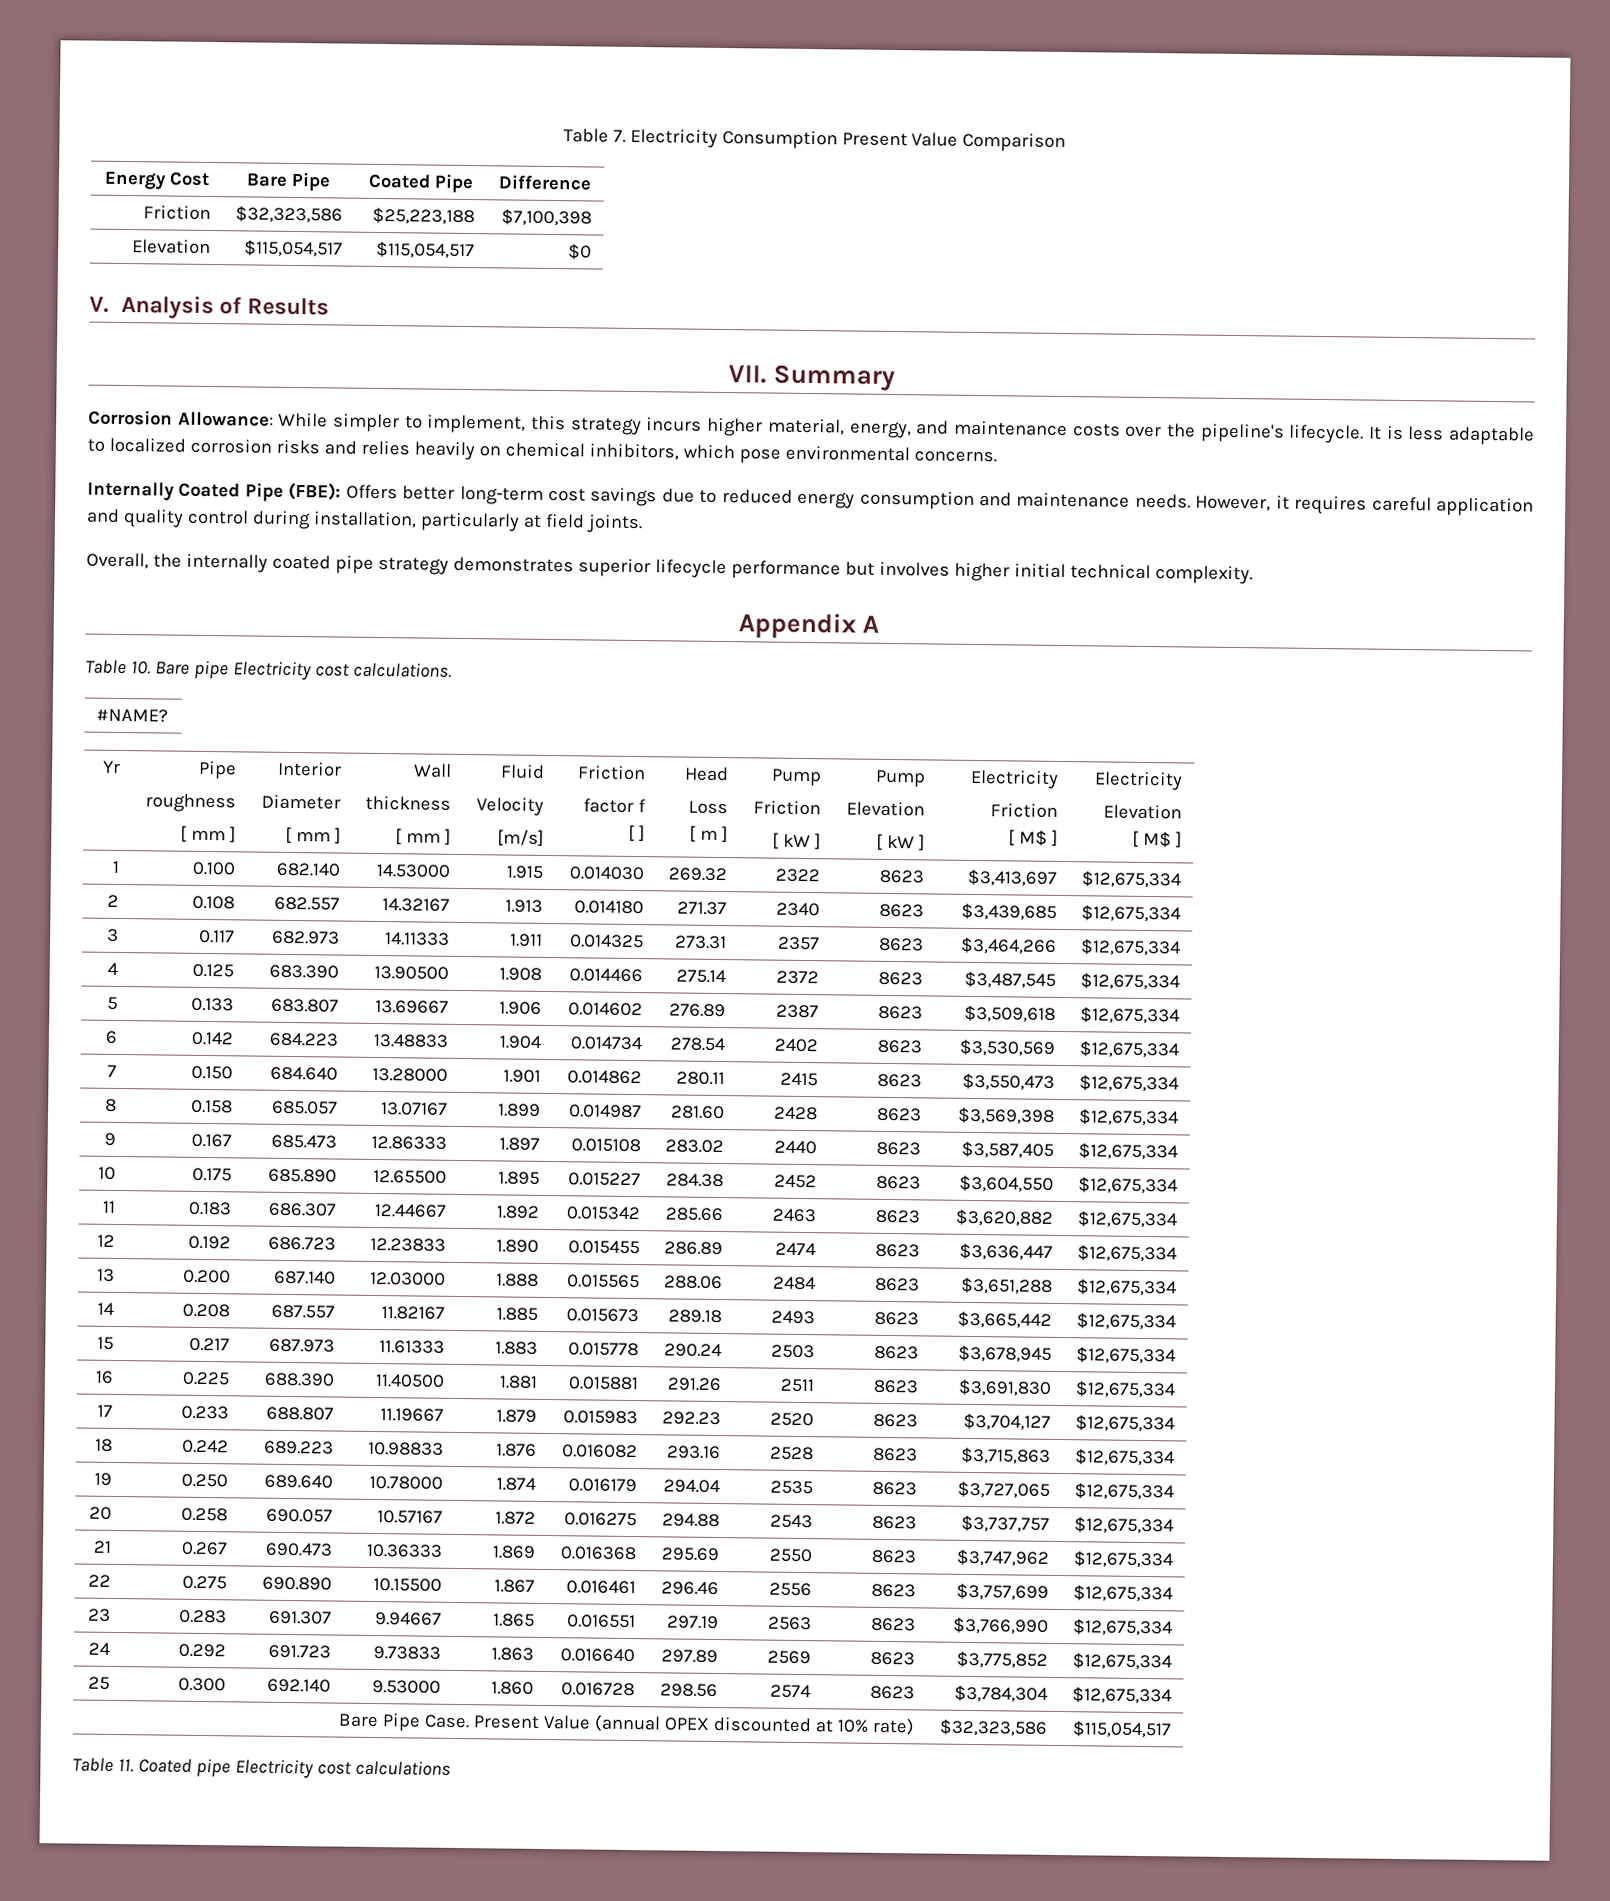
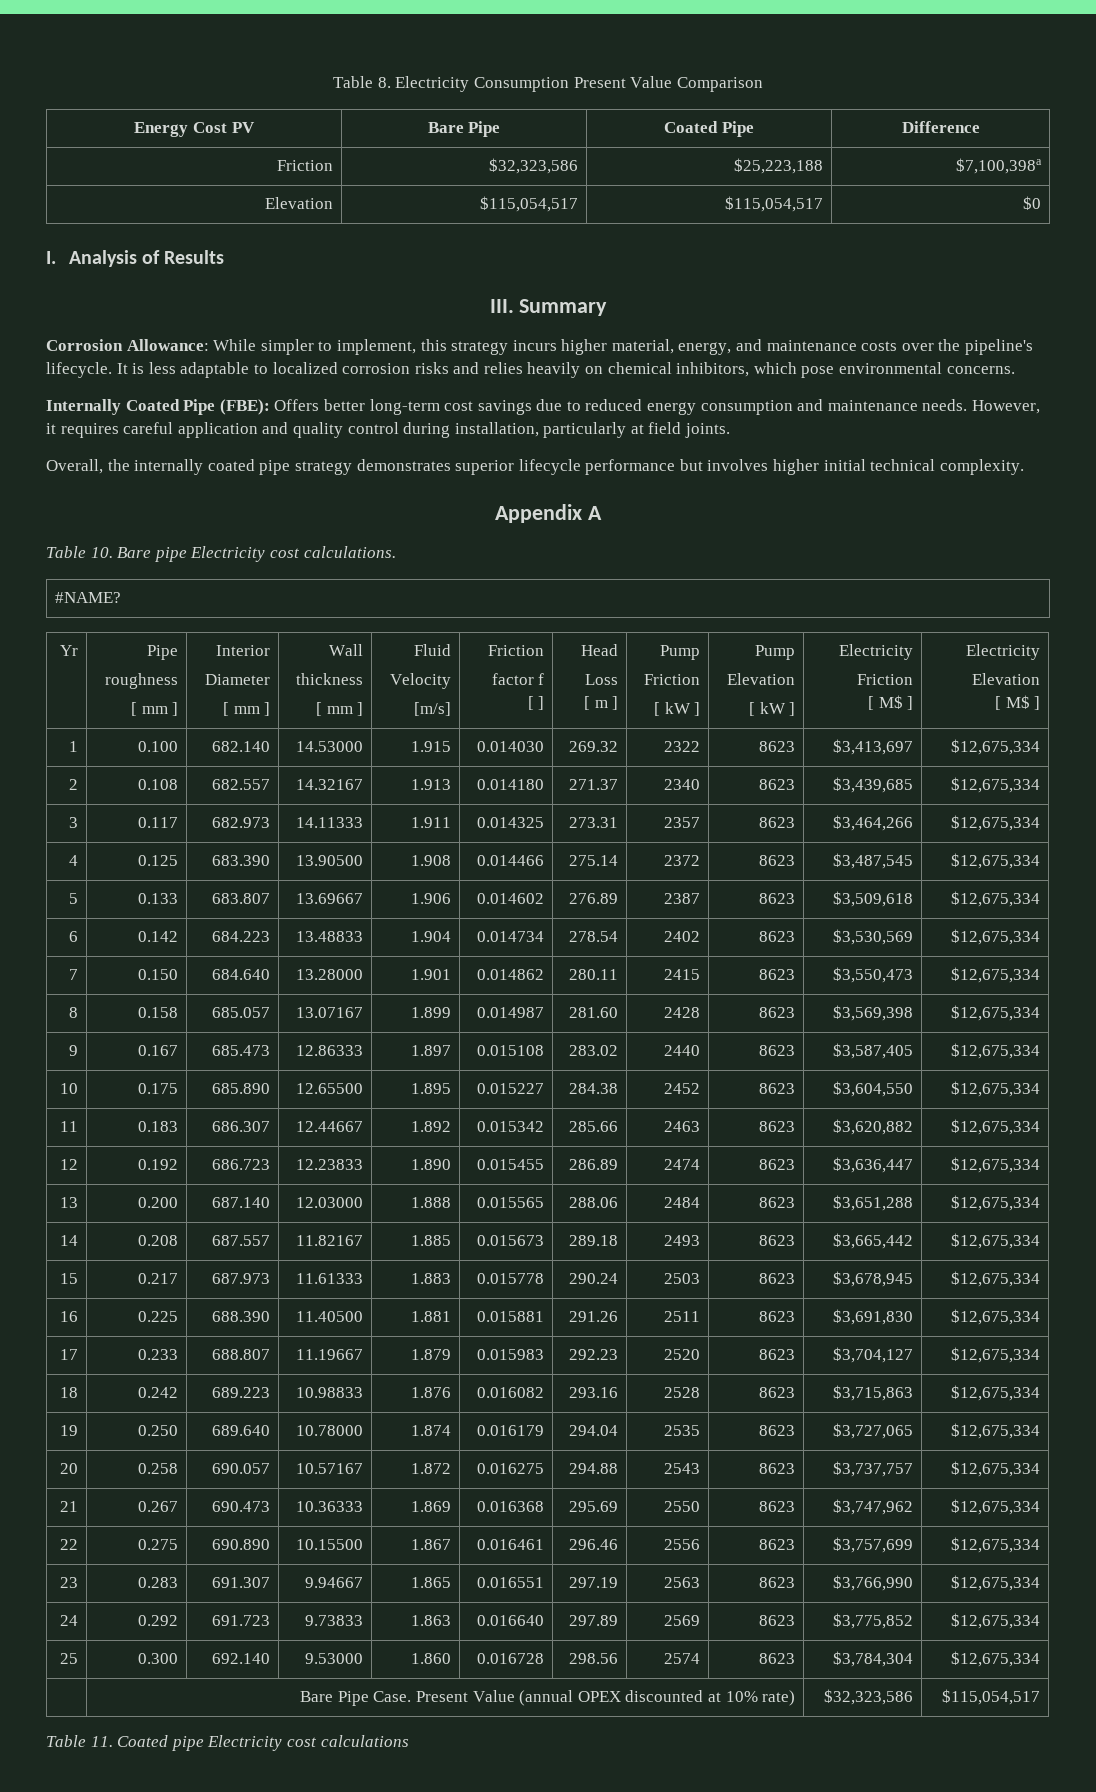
[562,128,626,143] Table 7. -> [333,76,391,88] Table 8.
(210, 178) none -> [231,122,255,133] PV
[500,208,592,227] $7,100,398 -> [956,158,1043,174] $7,100,398a
[89,296,109,313] V. -> [46,251,56,264] I.
[727,365,767,384] VII. -> [489,299,514,313] III.

